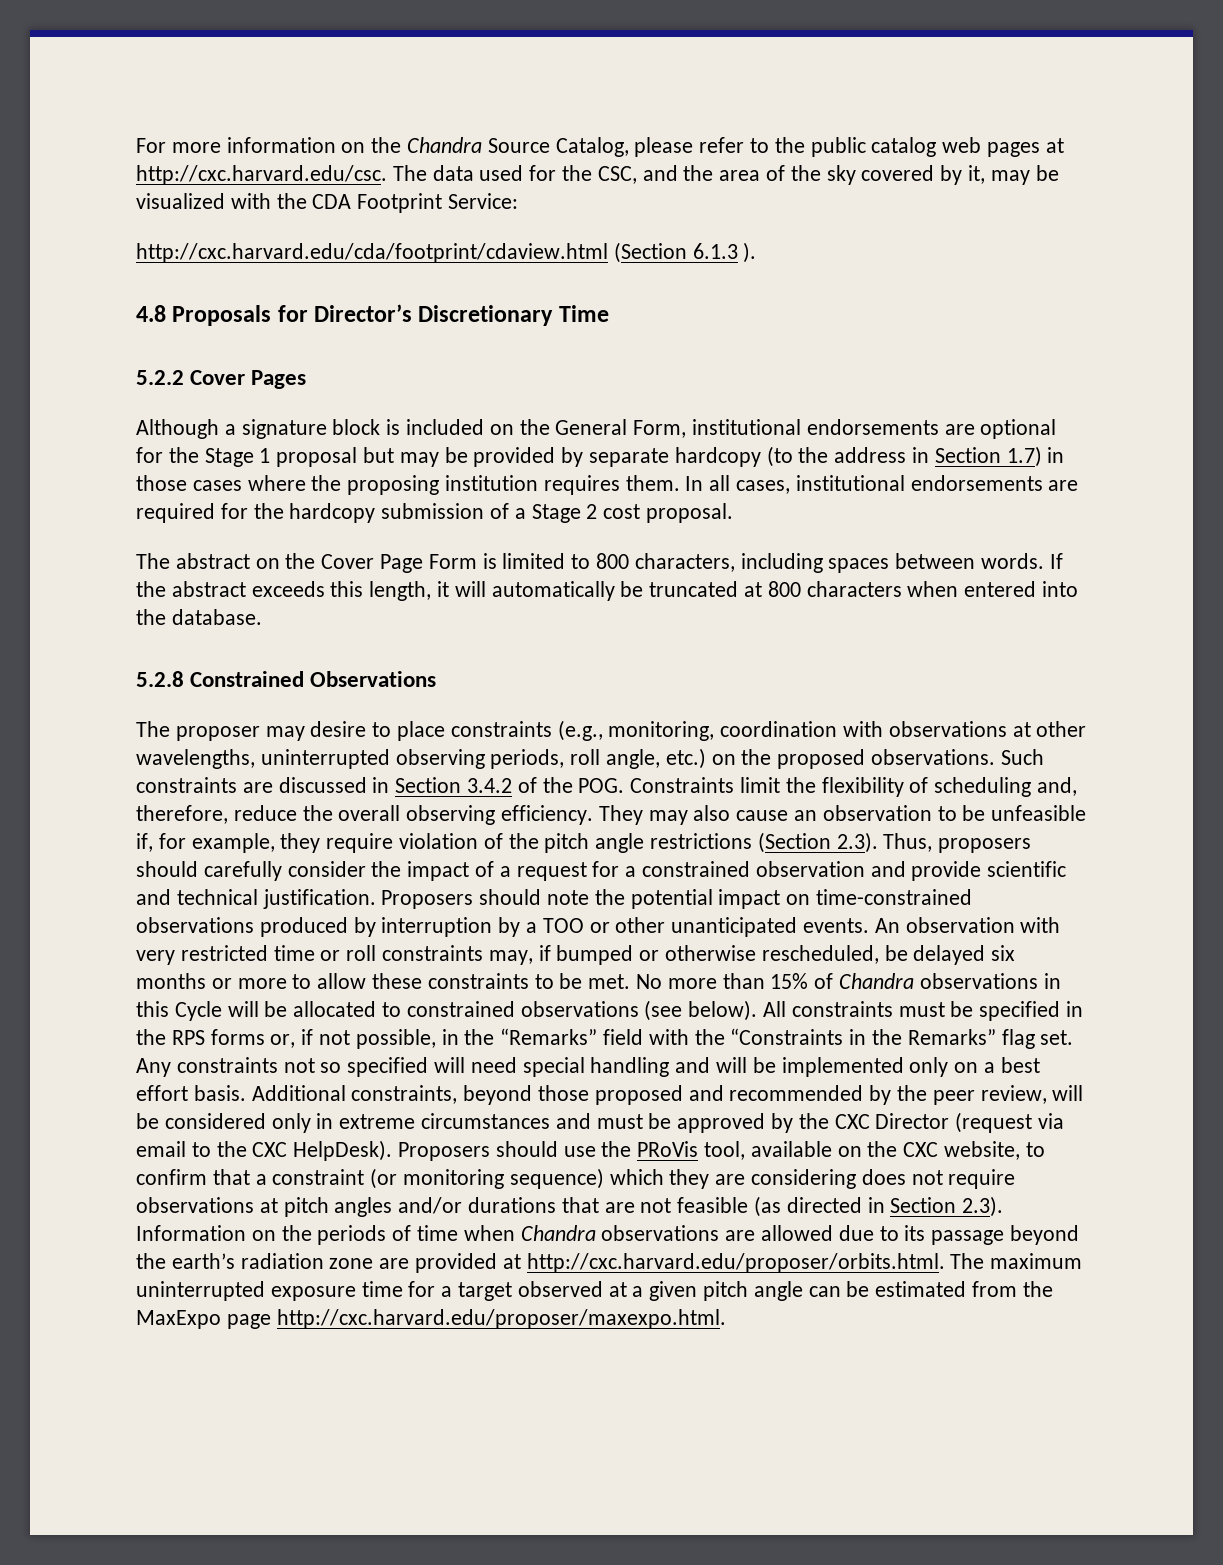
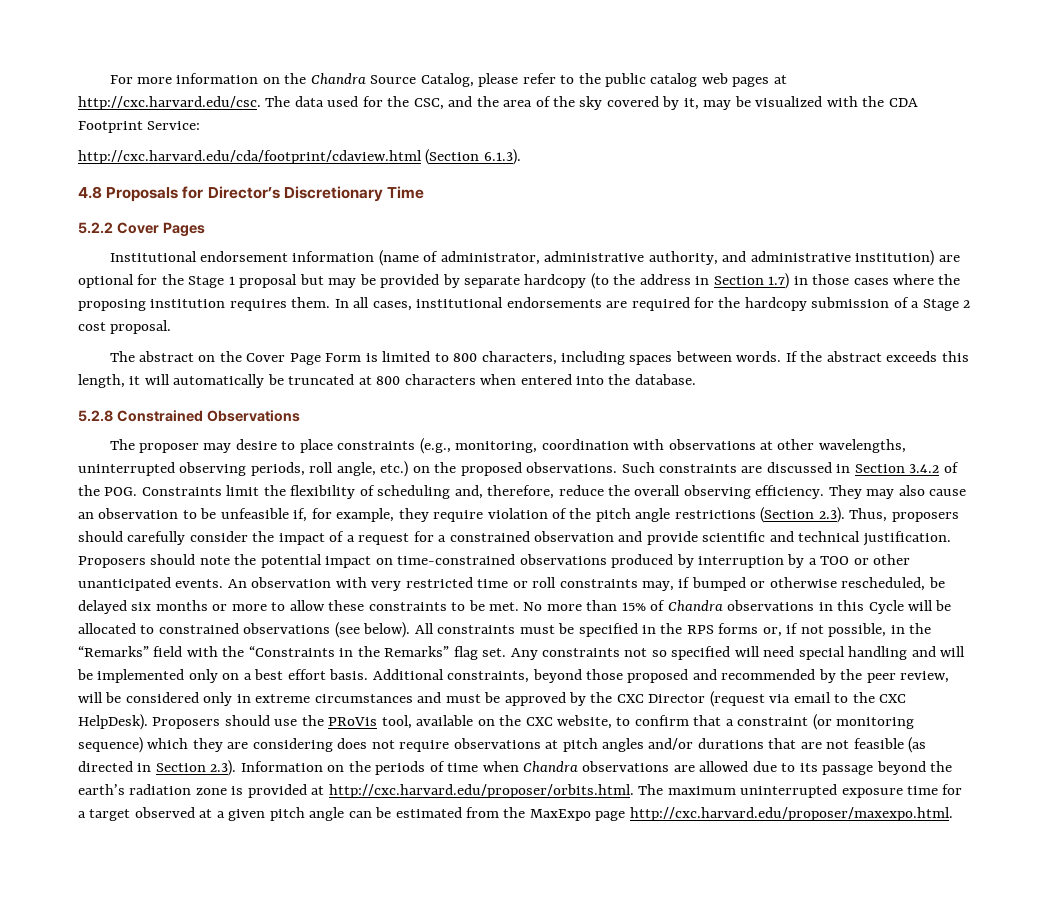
[692,242,757,263] 6.1.3 ). -> [483,149,521,165] 6.1.3).
[136,419,939,439] Although a signature block is included on the General Form, institutional endorsements -> [109,250,935,266] Institutional endorsement information (name of administrator, administrative authority, and administrative institution)
[379,1258,410,1269] are -> [231,786,244,795] is

